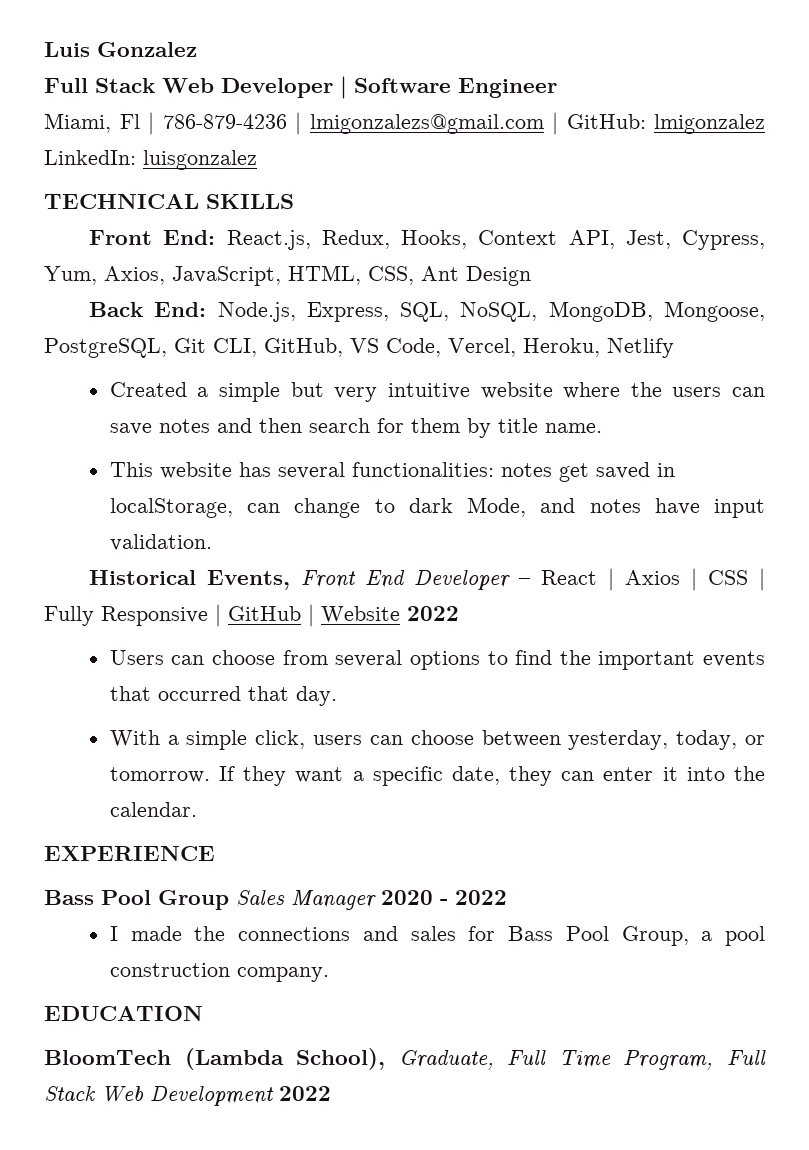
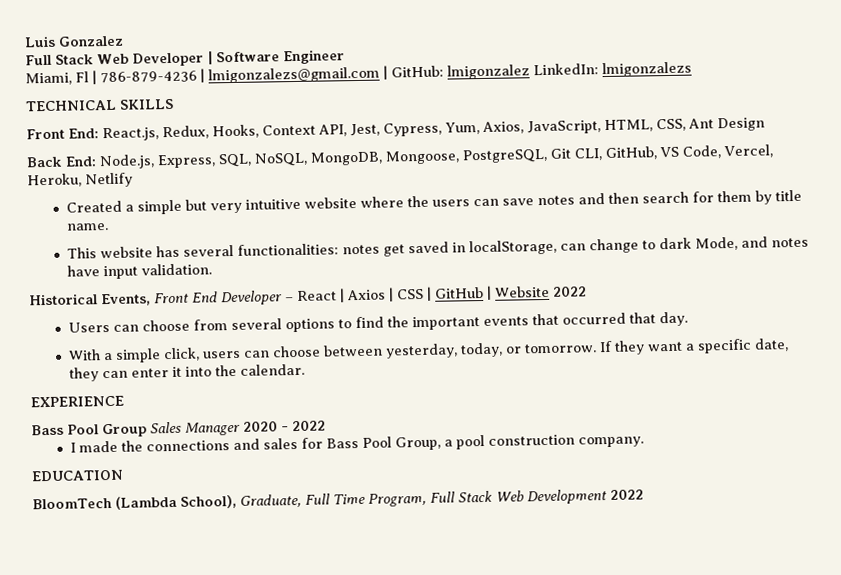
[143,150,257,170] luisgonzalez -> [602,61,692,78] lmigonzalezs
[44,604,221,627] Fully Responsive | -> (432, 293) none

